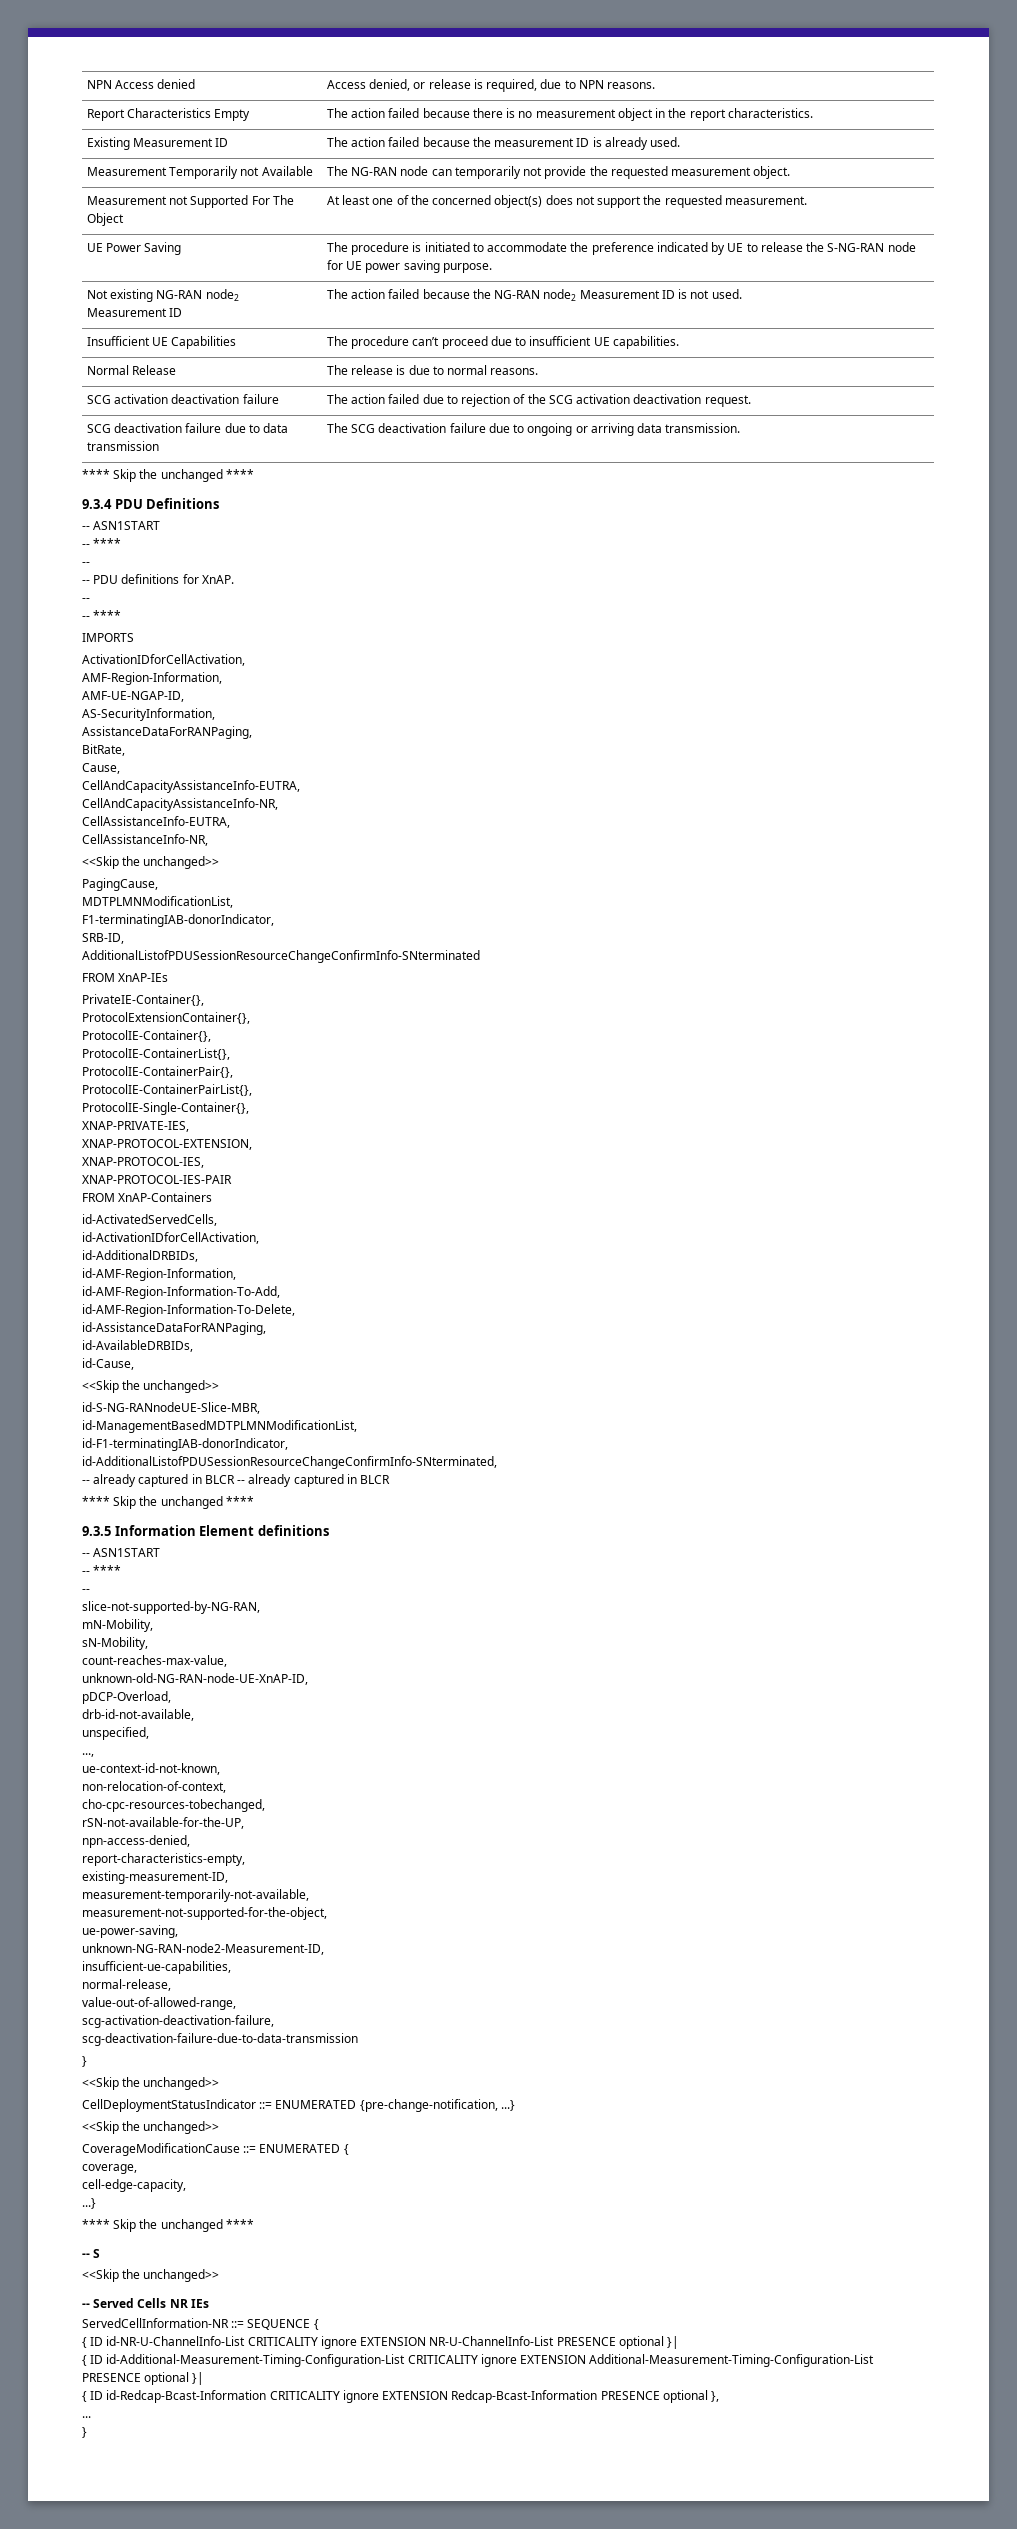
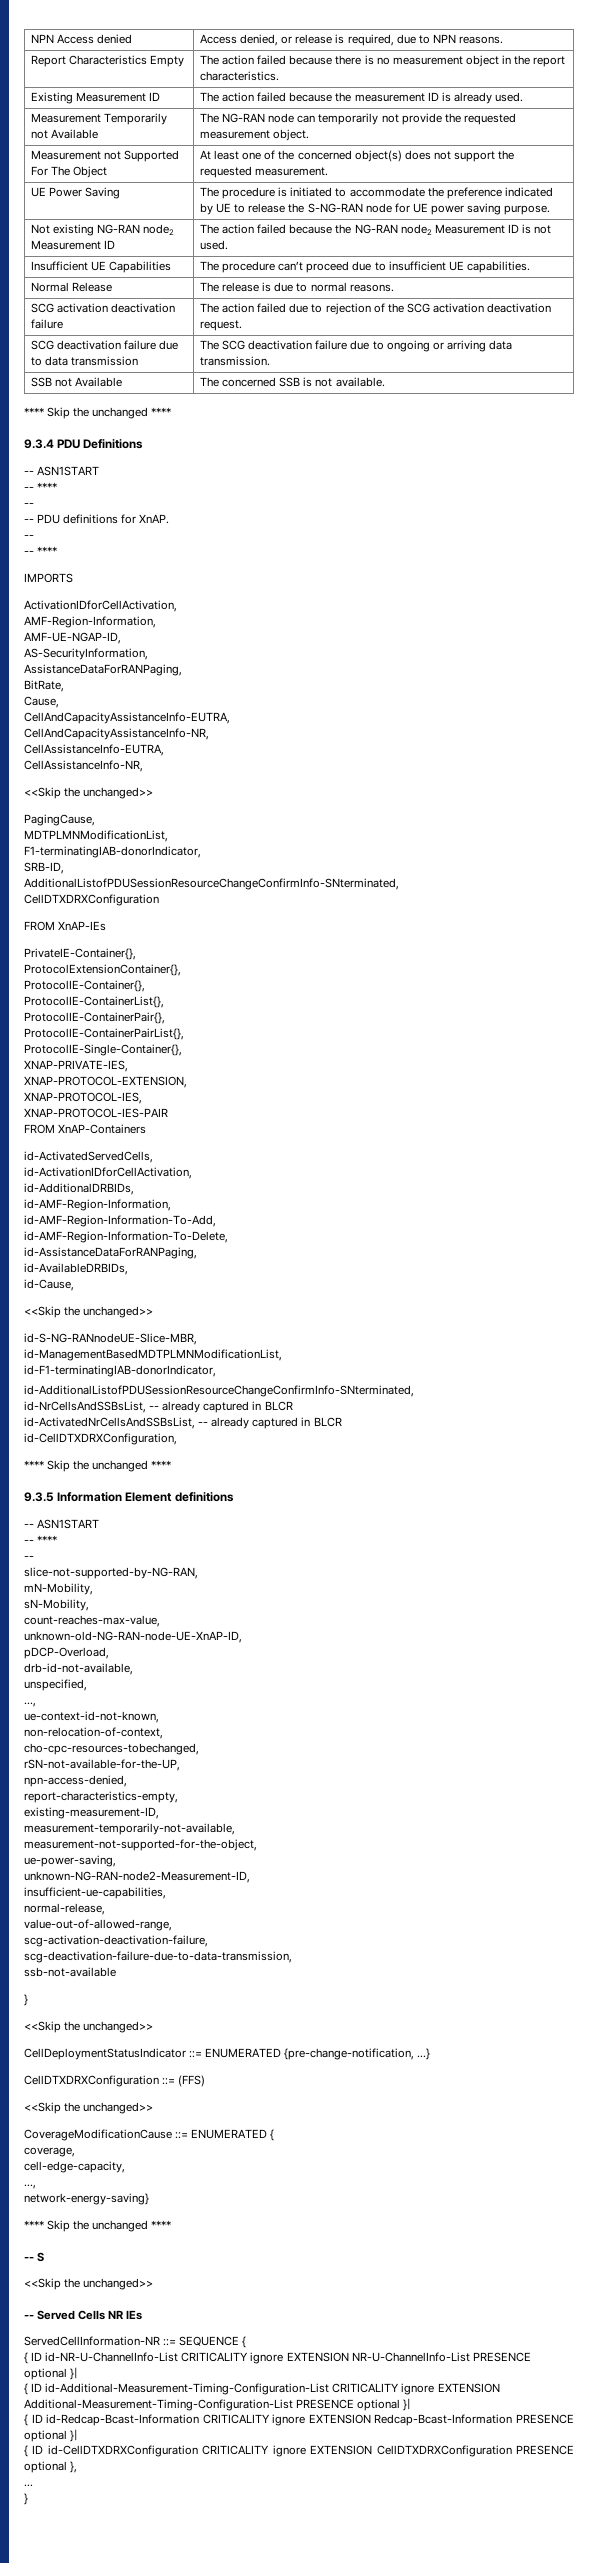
(741, 428) none -> [31,377,123,387] [200,377,385,387] // SSB not Available | The concerned SSB is not available.
[82,950,480,963] AdditionalListofPDUSessionResourceChangeConfirmInfo-SNterminated -> [24,878,399,890] [24,894,159,906] AdditionalListofPDUSessionResourceChangeConfirmInfo-SNterminated, // CellDTXDRXConfiguration
[82,1474,391,1487] -- already captured in BLCR -- already captured in BLCR -> [24,1401,293,1413] [24,1417,342,1429] [24,1433,177,1445] id-NrCellsAndSSBsList, -- already captured in BLCR // id-ActivatedNrCellsAndSSBsList, -- already captured in BLCR // id-CellDTXDRXConfiguration,
[82,2033,358,2046] scg-deactivation-failure-due-to-data-transmission -> [24,1951,292,1963] [24,1967,116,1977] scg-deactivation-failure-due-to-data-transmission, // ssb-not-available
(515, 2105) none -> [24,2075,206,2087] // CellDTXDRXConfiguration ::= (FFS)
[82,2198,96,2209] ...} -> [24,2184,36,2189] [24,2193,149,2205] ..., // network-energy-saving}
(708, 2396) none -> [70,2429,79,2442] [24,2445,574,2457] [24,2461,67,2473] }| // { ID id-CellDTXDRXConfiguration CRITICALITY ignore EXTENSION CellDTXDRXConfiguration PRESENCE optional

